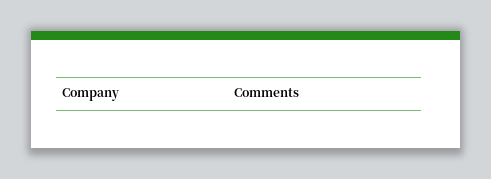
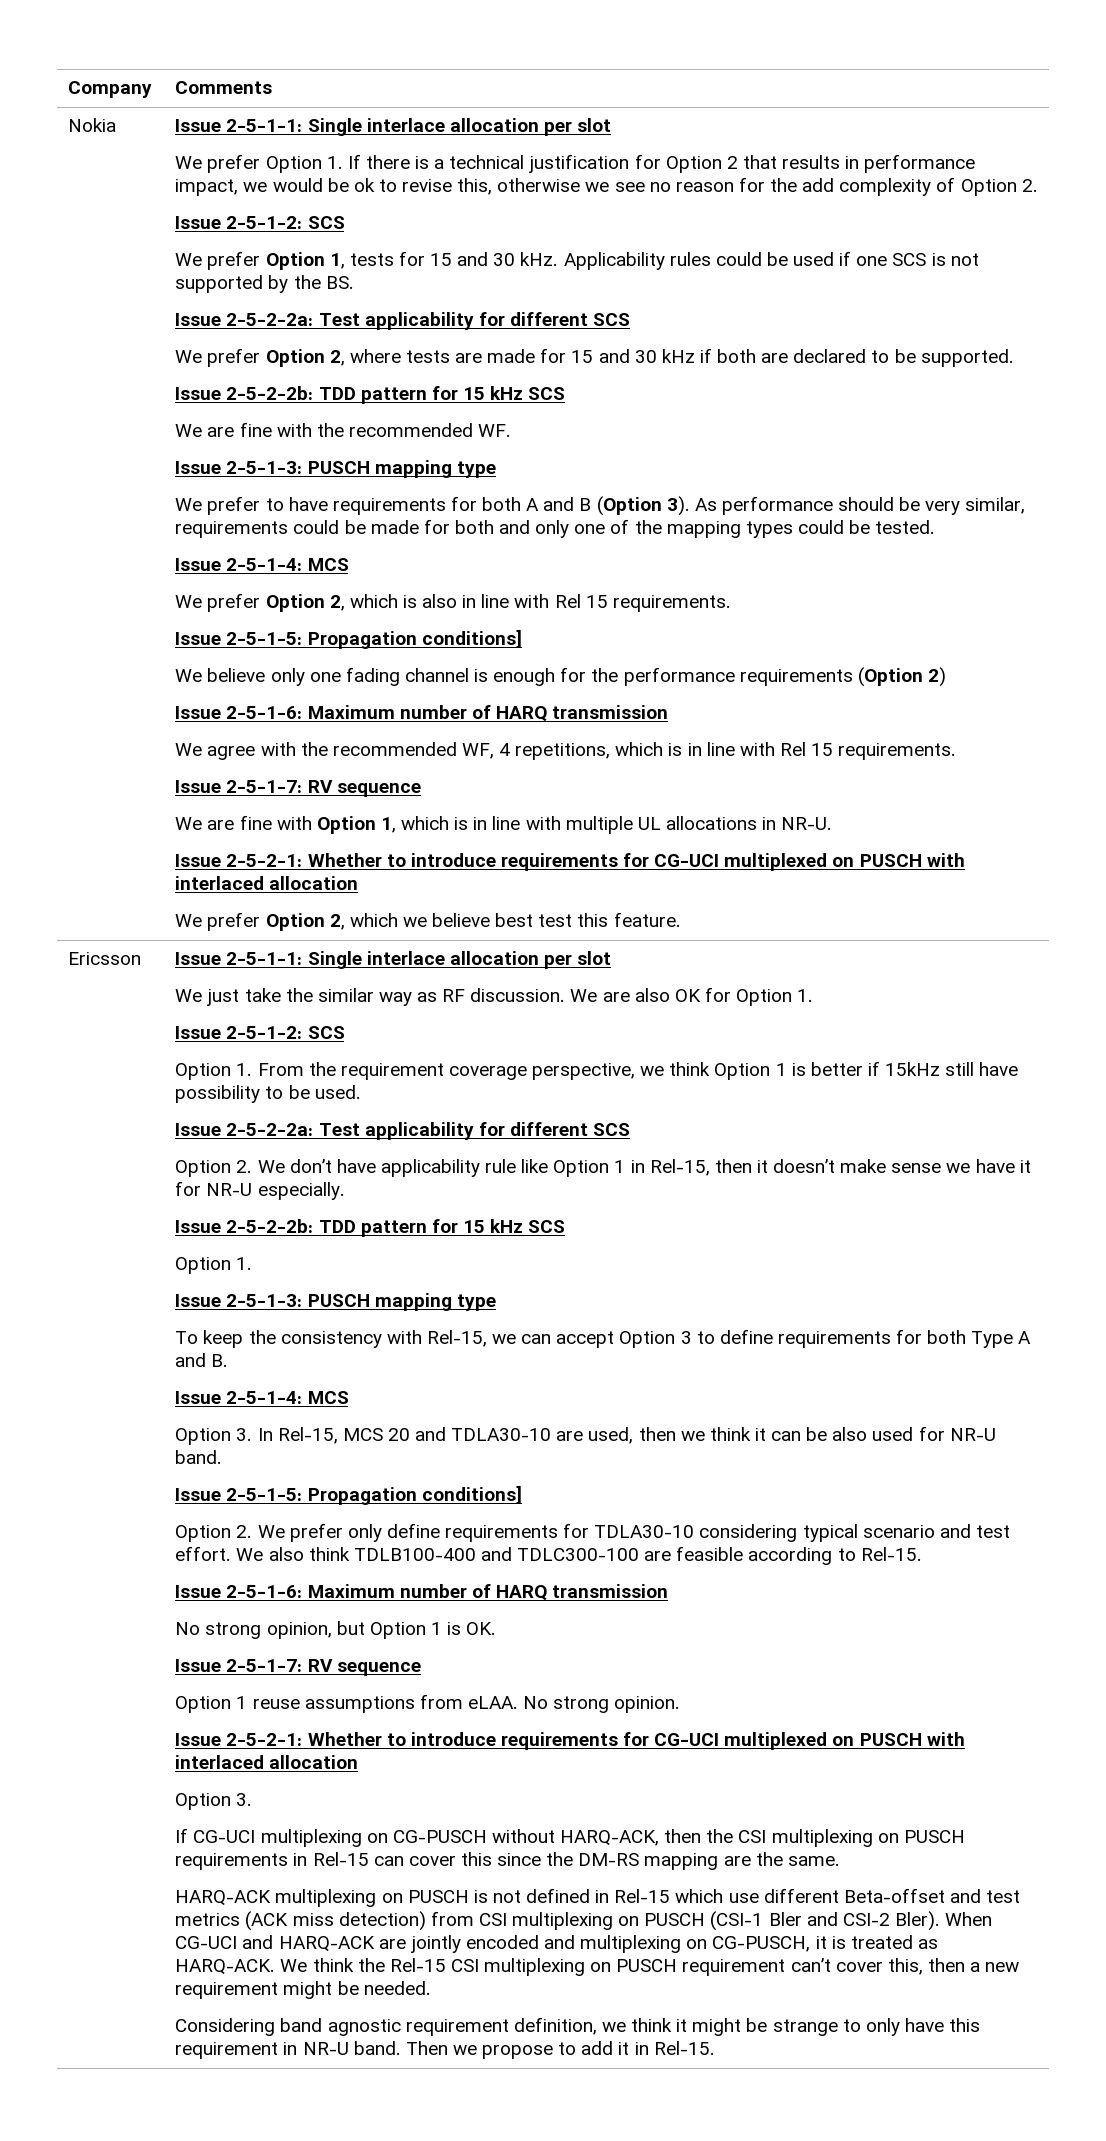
(299, 92) none -> [68,118,117,132] [175,118,612,136] [175,154,976,173] [175,177,1038,196] [175,216,345,229] [175,251,979,270] [175,275,354,293] [175,312,631,330] [175,348,1014,367] [175,386,566,404] [175,422,512,437] [175,460,496,478] [175,496,1026,516] [175,519,936,538] [175,558,349,571] [175,593,731,612] [175,629,522,649] [175,667,946,687] [175,705,669,722] [175,742,957,760] [175,780,421,797] [175,815,833,834] [175,853,965,871] [175,876,359,890] [175,912,681,931] [68,952,142,965] [175,951,612,969] [175,987,814,1006] [175,1026,345,1039] [175,1061,1019,1080] [175,1085,361,1103] [175,1122,631,1140] [175,1159,1031,1177] [175,1181,345,1200] [175,1219,566,1237] [175,1257,253,1274] [175,1293,496,1311] [175,1329,1032,1348] [175,1353,229,1367] [175,1391,349,1404] [175,1426,996,1445] [175,1450,223,1464] [175,1485,522,1505] [175,1523,1010,1542] [175,1546,922,1565] [175,1584,669,1601] [175,1621,497,1639] [175,1659,421,1676] [175,1694,681,1713] [175,1732,965,1750] [175,1755,359,1769] [175,1793,253,1810] [175,1828,965,1847] [175,1852,840,1870] [175,1888,1021,1907] [175,1911,993,1931] [175,1935,938,1953] [175,1958,1020,1976] [175,1981,431,1999] [175,2017,981,2036] [175,2041,715,2059] // Nokia | Issue 2-5-1-1: Single interlace allocation per slot // We prefer Option 1. If there is a technical justification for Option 2 that results in performance impact, we would be ok to revise this, otherwise we see no reason for the add complexity of Option 2. // Issue 2-5-1-2: SCS // We prefer Option 1, tests for 15 and 30 kHz. Applicability rules could be used if one SCS is not supported by the BS. // Issue 2-5-2-2a: Test applicability for different SCS // We prefer Option 2, where tests are made for 15 and 30 kHz if both are declared to be supported. // Issue 2-5-2-2b: TDD pattern for 15 kHz SCS // We are fine with the recommended WF. // Issue 2-5-1-3: PUSCH mapping type // We prefer to have requirements for both A and B (Option 3). As performance should be very similar, requirements could be made for both and only one of the mapping types could be tested. // Issue 2-5-1-4: MCS // We prefer Option 2, which is also in line with Rel 15 requirements. // Issue 2-5-1-5: Propagation conditions] // We believe only one fading channel is enough for the performance requirements (Option 2) // Issue 2-5-1-6: Maximum number of HARQ transmission // We agree with the recommended WF, 4 repetitions, which is in line with Rel 15 requirements. // Issue 2-5-1-7: RV sequence // We are fine with Option 1, which is in line with multiple UL allocations in NR-U. // Issue 2-5-2-1: Whether to introduce requirements for CG-UCI multiplexed on PUSCH with interlaced allocation // We prefer Option 2, which we believe best test this feature. // Ericsson | Issue 2-5-1-1: Single interlace allocation per slot // We just take the similar way as RF discussion. We are also OK for Option 1. // Issue 2-5-1-2: SCS // Option 1. From the requirement coverage perspective, we think Option 1 is better if 15kHz still have possibility to be used. // Issue 2-5-2-2a: Test applicability for different SCS // Option 2. We don’t have applicability rule like Option 1 in Rel-15, then it doesn’t make sense we have it for NR-U especially. // Issue 2-5-2-2b: TDD pattern for 15 kHz SCS // Option 1. // Issue 2-5-1-3: PUSCH mapping type // To keep the consistency with Rel-15, we can accept Option 3 to define requirements for both Type A and B. // Issue 2-5-1-4: MCS // Option 3. In Rel-15, MCS 20 and TDLA30-10 are used, then we think it can be also used for NR-U band. // Issue 2-5-1-5: Propagation conditions] // Option 2. We prefer only define requirements for TDLA30-10 considering typical scenario and test effort. We also think TDLB100-400 and TDLC300-100 are feasible according to Rel-15. // Issue 2-5-1-6: Maximum number of HARQ transmission // No strong opinion, but Option 1 is OK. // Issue 2-5-1-7: RV sequence // Option 1 reuse assumptions from eLAA. No strong opinion. // Issue 2-5-2-1: Whether to introduce requirements for CG-UCI multiplexed on PUSCH with interlaced allocation // Option 3. // If CG-UCI multiplexing on CG-PUSCH without HARQ-ACK, then the CSI multiplexing on PUSCH requirements in Rel-15 can cover this since the DM-RS mapping are the same. // HARQ-ACK multiplexing on PUSCH is not defined in Rel-15 which use different Beta-offset and test metrics (ACK miss detection) from CSI multiplexing on PUSCH (CSI-1 Bler and CSI-2 Bler). When CG-UCI and HARQ-ACK are jointly encoded and multiplexing on CG-PUSCH, it is treated as HARQ-ACK. We think the Rel-15 CSI multiplexing on PUSCH requirement can’t cover this, then a new requirement might be needed. // Considering band agnostic requirement definition, we think it might be strange to only have this requirement in NR-U band. Then we propose to add it in Rel-15.

